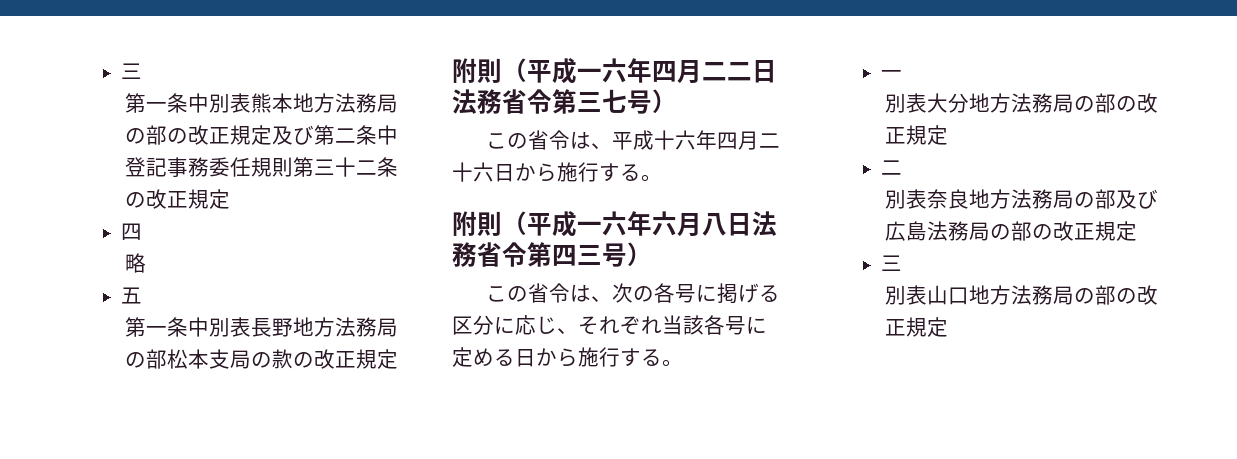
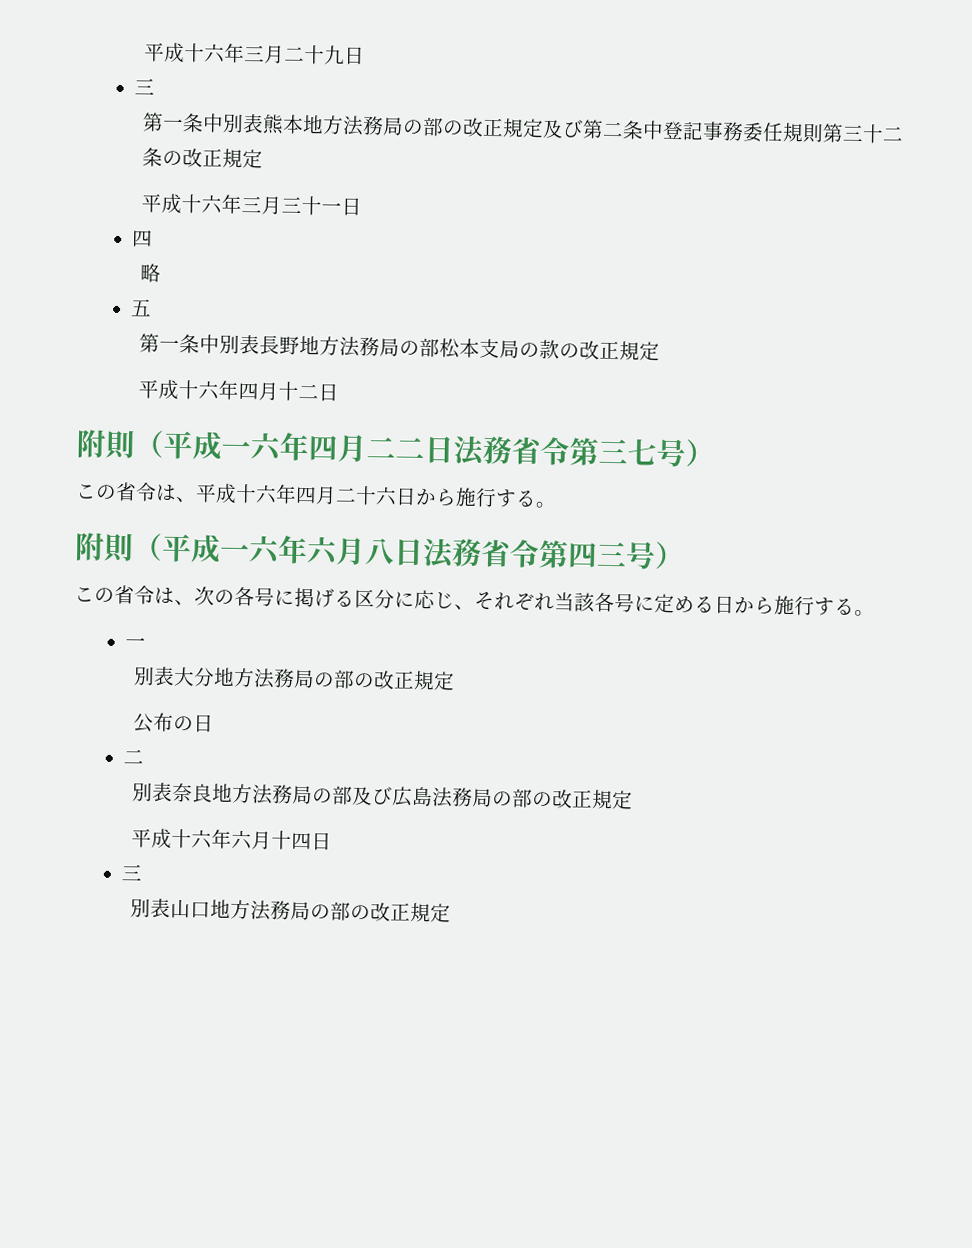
(121, 71) none -> [143,42,365,65] 平成十六年三月二十九日 //
(230, 199) none -> [140,193,362,216] // 平成十六年三月三十一日
(398, 359) none -> [137,379,339,402] // 平成十六年四月十二日
(948, 135) none -> [132,712,214,733] // 公布の日
(1137, 231) none -> [130,828,332,851] // 平成十六年六月十四日

